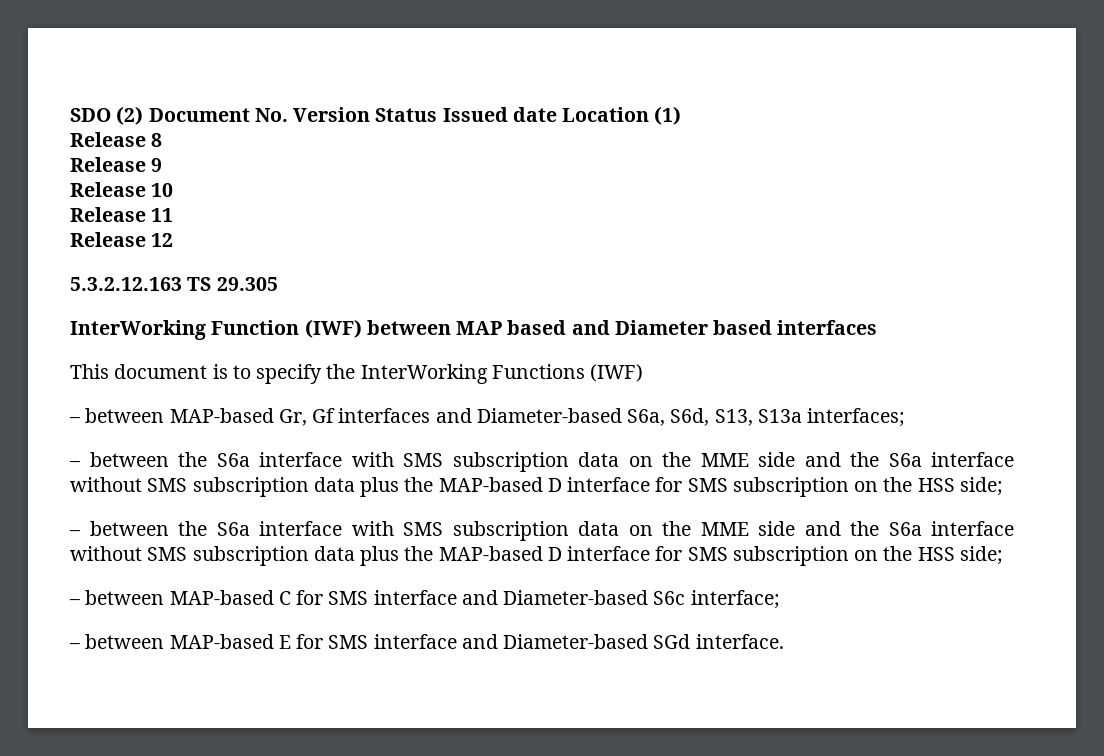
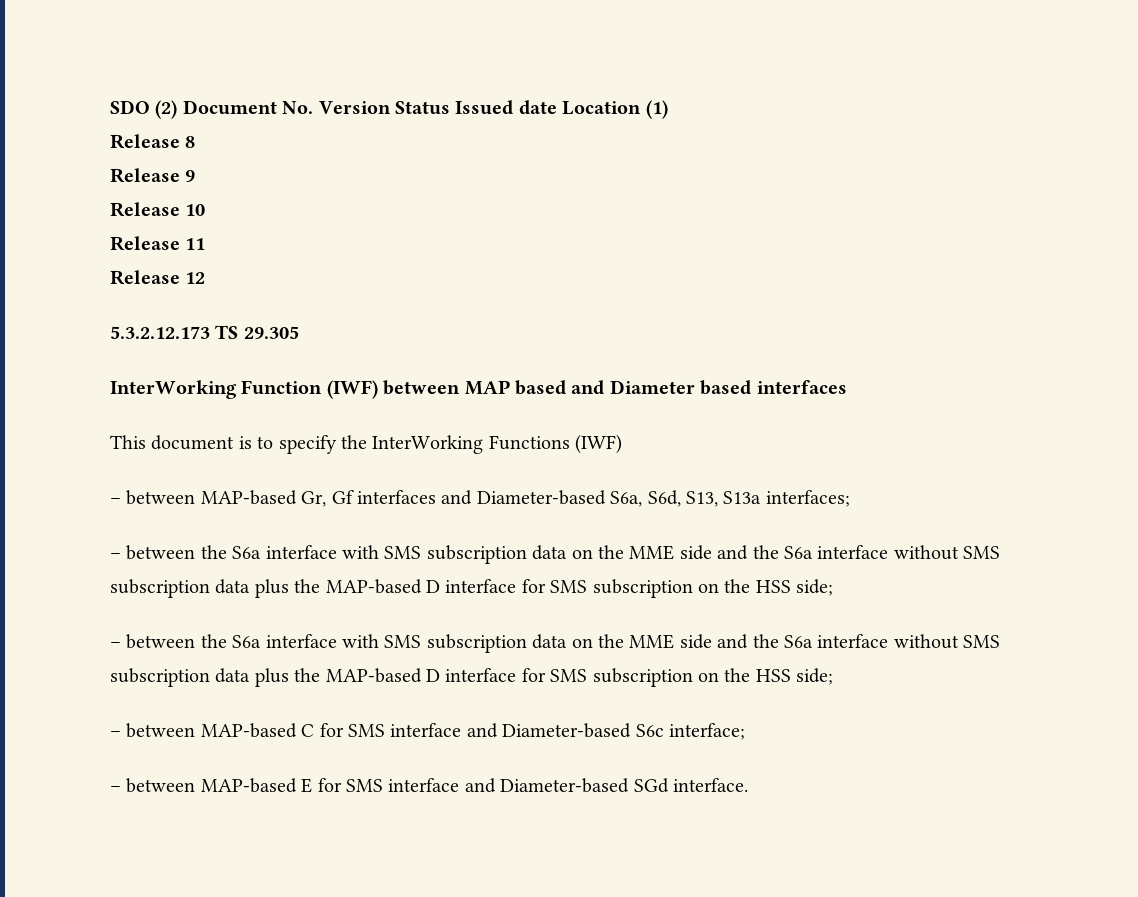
[70,277,182,291] 5.3.2.12.163 -> [110,326,210,339] 5.3.2.12.173

